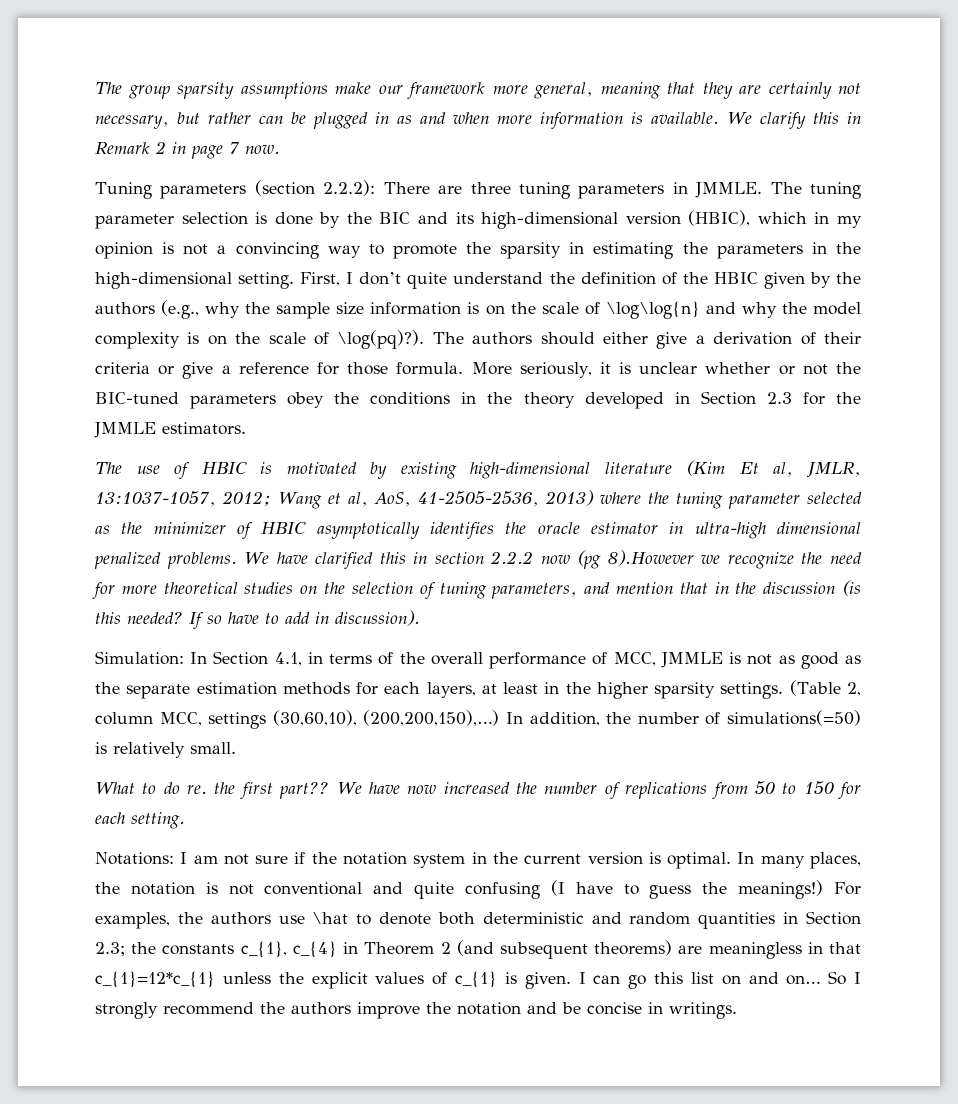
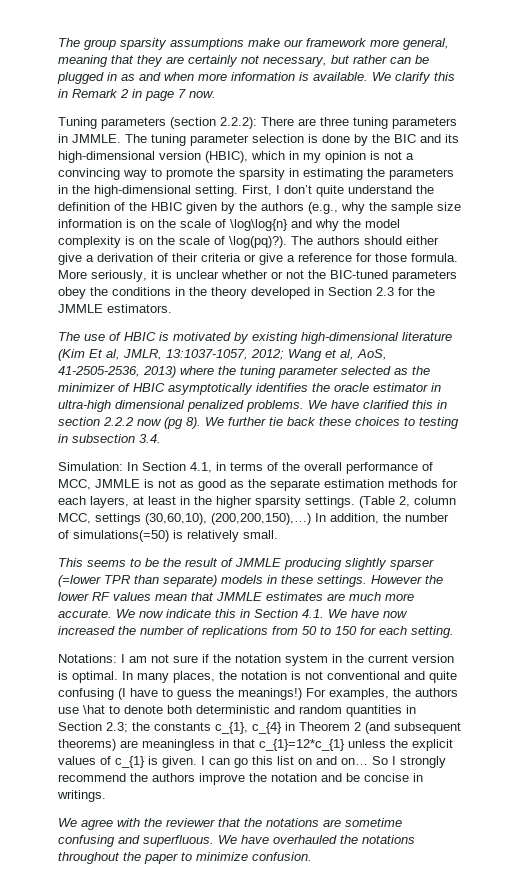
[607,550,862,569] [92,580,861,599] [95,610,420,629] 8).However we recognize the need for more theoretical studies on the selection of tuning parameters, and mention that in the discussion (is this needed? If so have to add in discussion). -> [186,417,459,429] [58,434,161,443] 8). We further tie back these choices to testing in subsection 3.4.
[95,782,330,799] What to do re. the first part?? -> [58,558,434,570] [58,575,443,587] [58,592,414,601] [58,609,324,618] This seems to be the result of JMMLE producing slightly sparser (=lower TPR than separate) models in these settings. However the lower RF values mean that JMMLE estimates are much more accurate. We now indicate this in Section 4.1.
(737, 1010) none -> [58,818,402,830] [58,835,415,847] [58,852,312,864] // We agree with the reviewer that the notations are sometime confusing and superfluous. We have overhauled the notations throughout the paper to minimize confusion.

